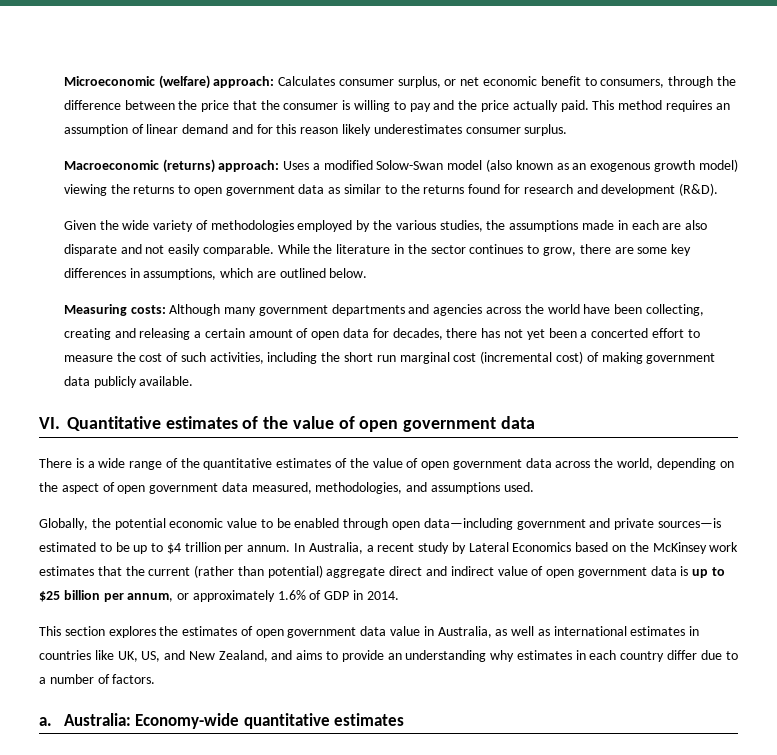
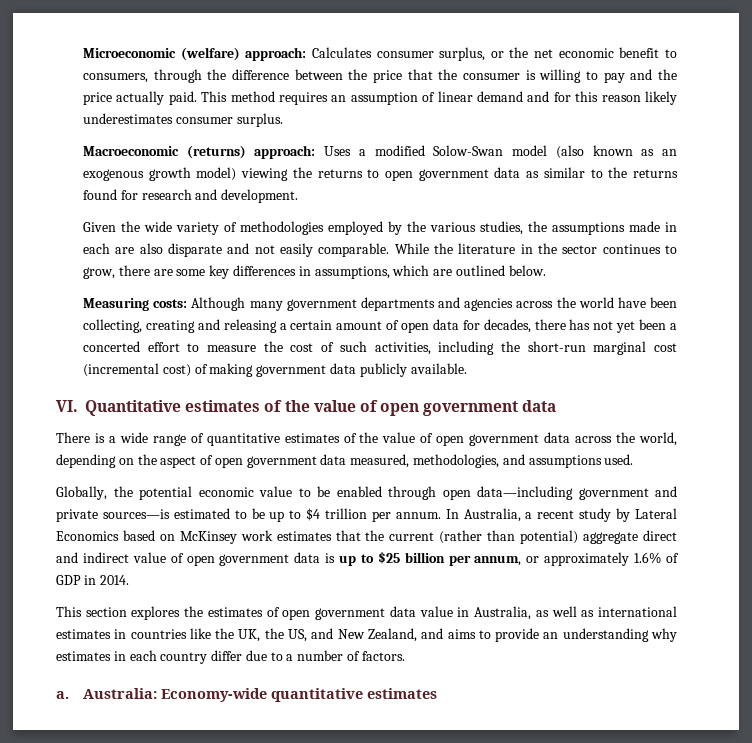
(457, 82) none -> [509,47,529,58] the
[601,183,719,196] development (R&D). -> [221,189,299,203] development.
[344,352,396,362] short run -> [527,341,586,352] short-run
[180,458,200,468] the -> (204, 438) none
[629,542,649,552] the -> (175, 537) none
[117,651,138,662] UK, -> [215,628,284,642] the UK, the

